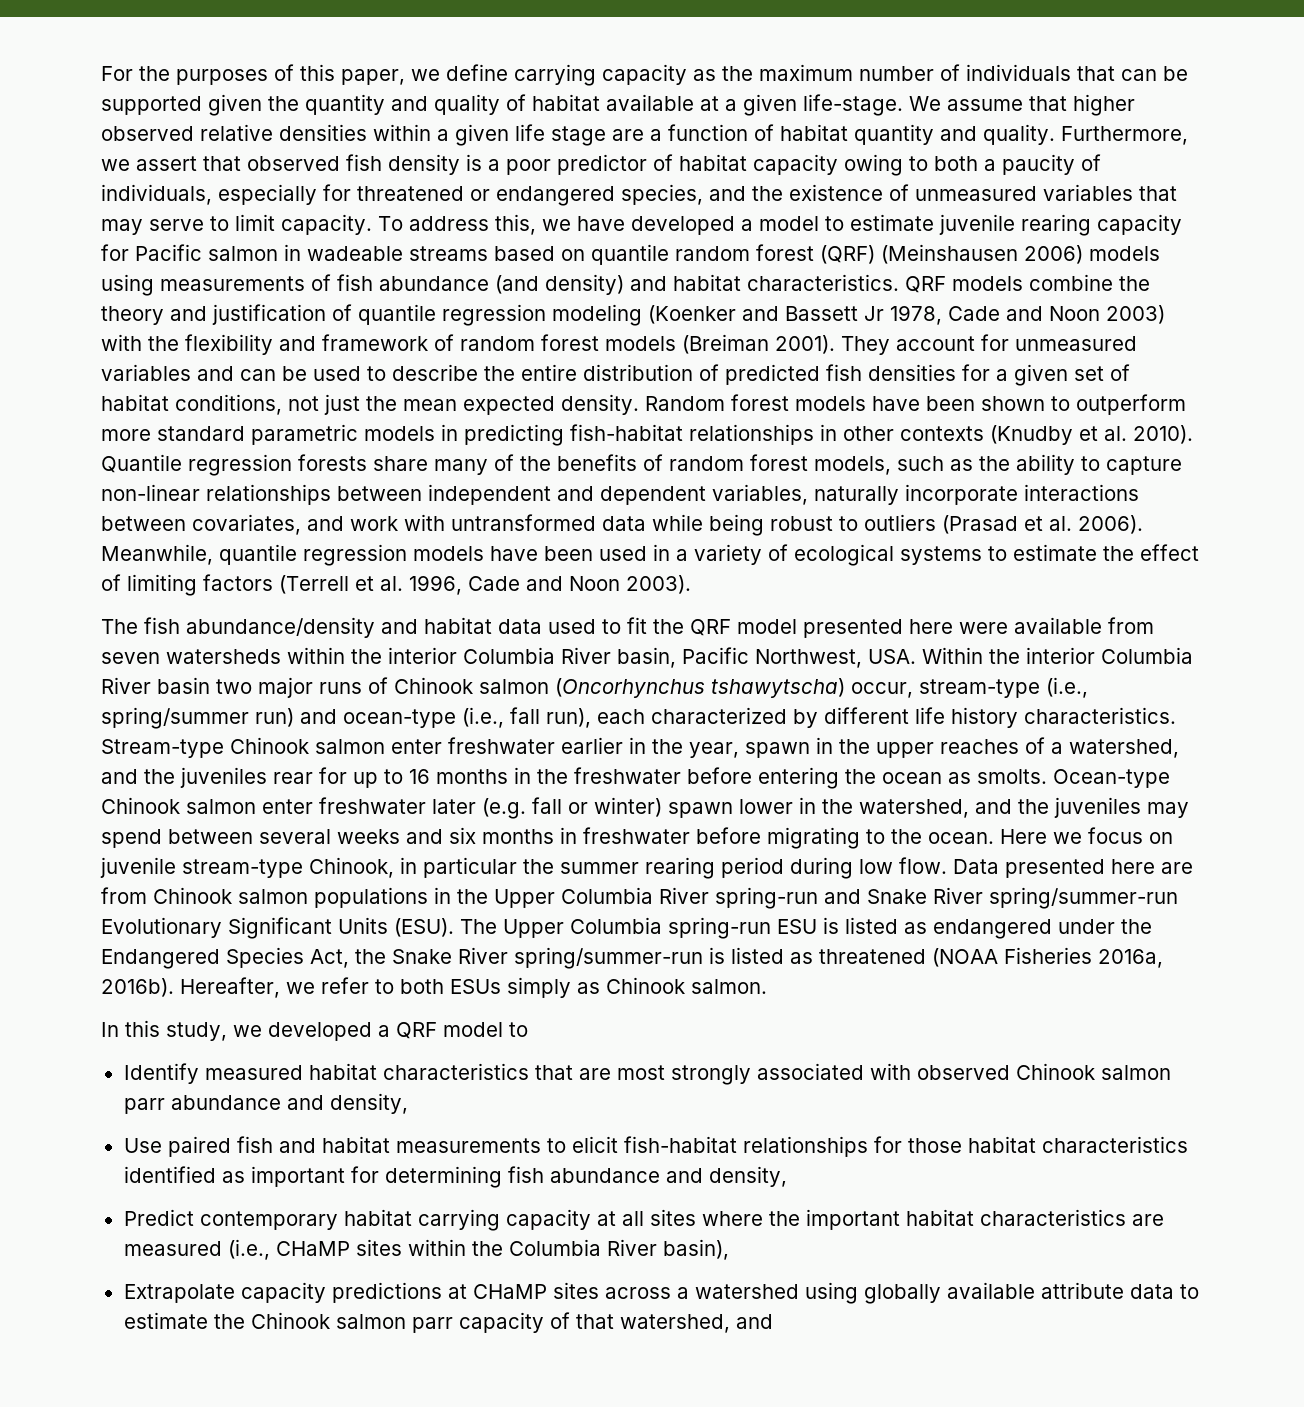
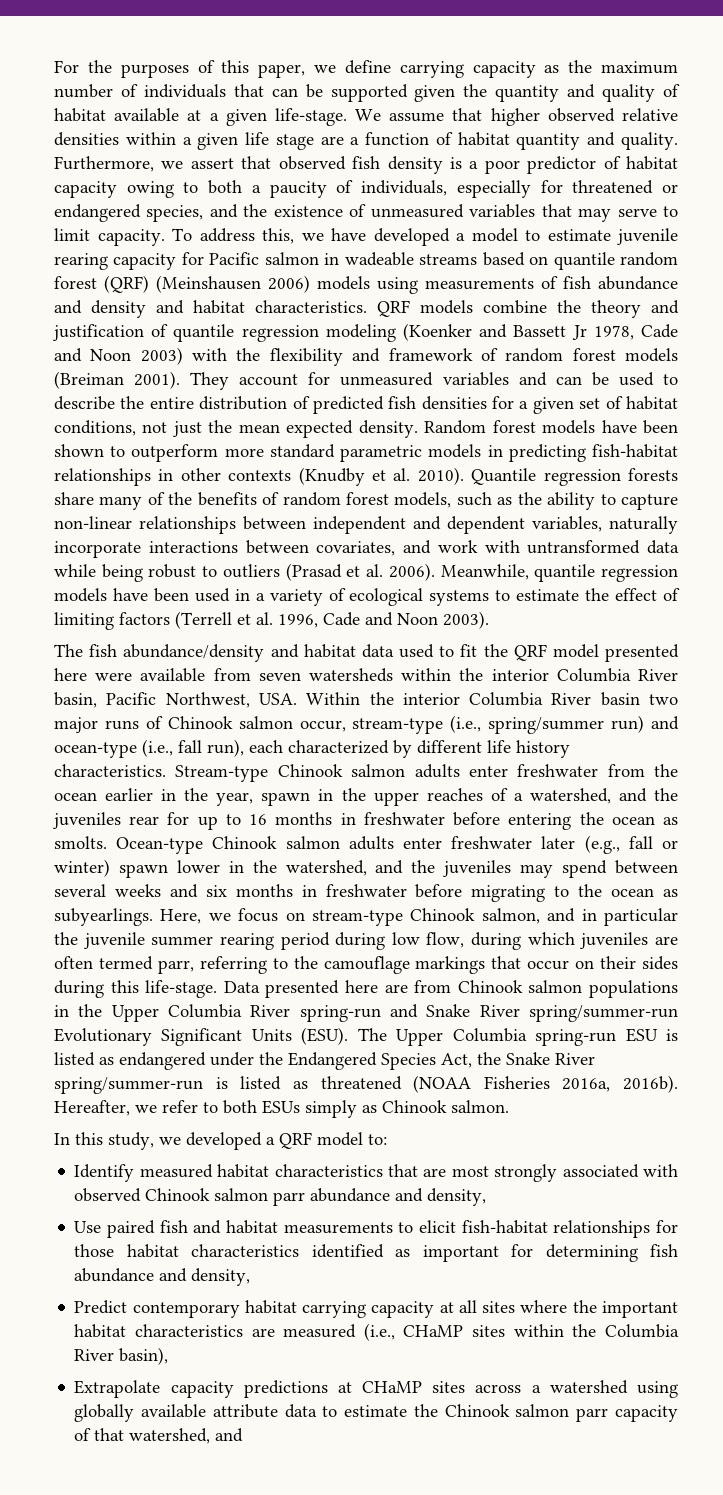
[495,274,624,295] (and density) -> [54,300,146,318] and density
[555,678,845,698] (Oncorhynchus tshawytscha) -> (293, 722) none
[391,737,555,754] enter freshwater -> [414,764,678,778] [54,792,97,801] adults enter freshwater from the ocean
[537,769,568,784] the -> (356, 819) none
(256, 806) none -> [348,836,394,850] adults
[482,798,526,819] (e.g. -> [584,835,620,854] (e.g.,
[928,827,1173,844] [100,857,394,878] ocean. Here we focus on juvenile stream-type Chinook, -> [611,888,678,897] [54,908,576,926] ocean as subyearlings. Here, we focus on stream-type Chinook salmon, and
(554, 866) none -> [83,932,145,949] juvenile
[899,857,947,874] flow. -> [426,932,678,950] [54,956,678,974] [54,980,218,998] flow, during which juveniles are often termed parr, referring to the camouflage markings that occur on their sides during this life-stage.
[509,1022,528,1037] to -> [368,1134,387,1145] to:

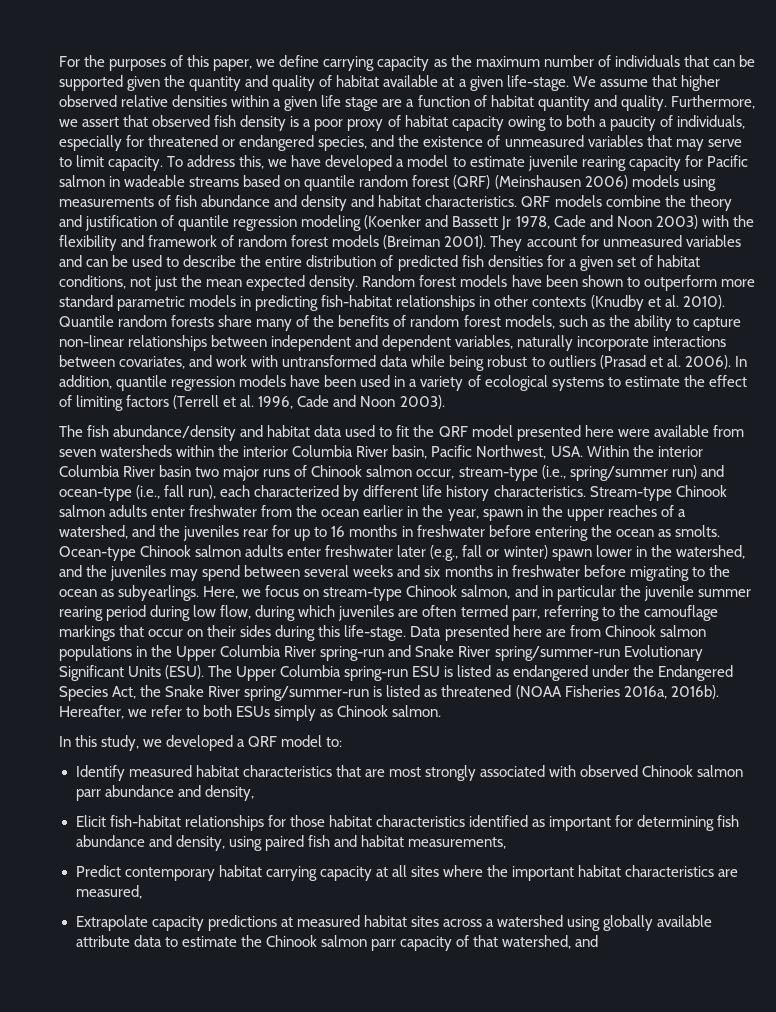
[527,156,597,174] predictor -> [347,119,384,131] proxy
[543,469,621,486] regression -> [118,315,168,327] random
[440,564,529,580] Meanwhile, -> [734,356,747,367] [59,375,112,389] In addition,
[74,1220,457,1238] Use paired fish and habitat measurements to elicit -> [75,815,106,827] Elicit
(251, 1277) none -> [228,835,506,851] using paired fish and habitat measurements,
[283,1323,679,1341] [74,1347,169,1365] measured (i.e., CHaMP sites within the Columbia River basin), -> [75,885,142,899] measured,
[362,1381,423,1393] CHaMP -> [296,915,407,927] measured habitat

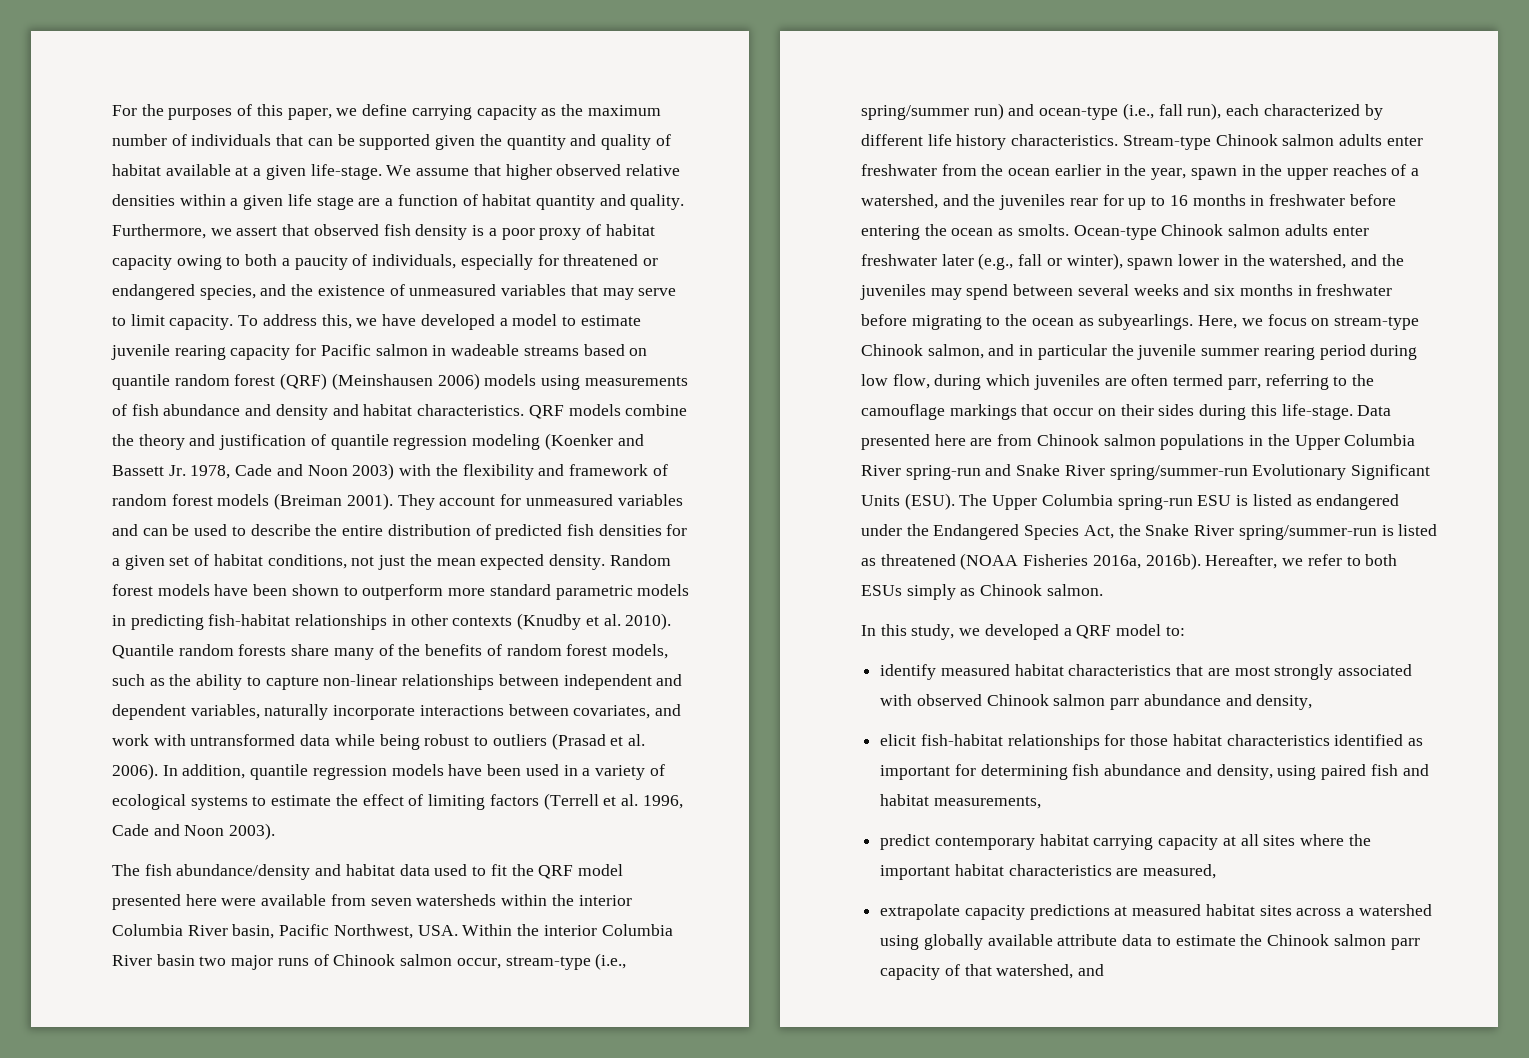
[501,216,512,230] Jr -> [168,465,186,476] Jr.
[503,545,548,559] winter) -> [1066,253,1123,270] winter),
[75,765,125,781] Identify -> [880,664,937,680] identify
[75,815,106,827] Elicit -> [880,734,917,746] elicit
[75,865,121,877] Predict -> [880,834,931,850] predict
[75,915,148,931] Extrapolate -> [880,904,961,920] extrapolate

